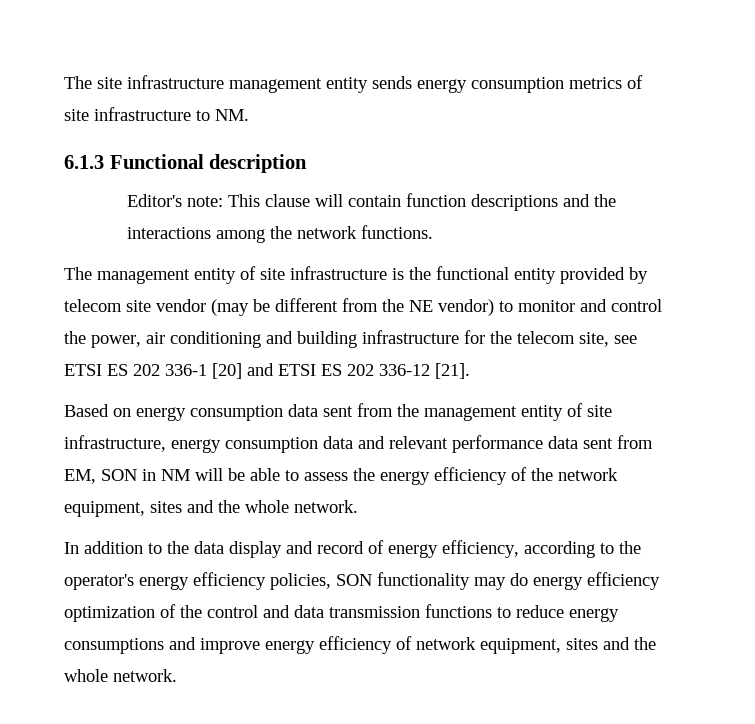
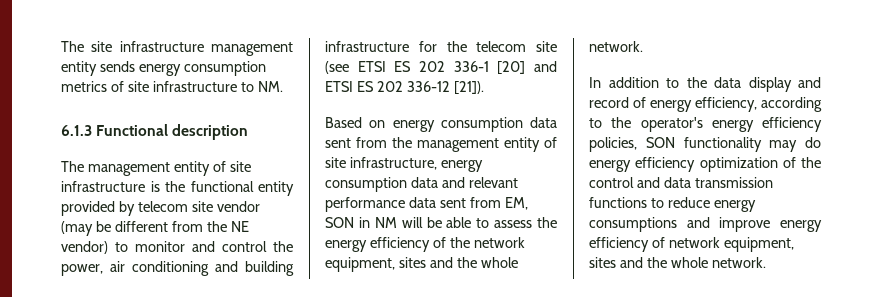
[126,193,616,211] [126,225,433,243] // Editor's note: This clause will contain function descriptions and the interactions among the network functions. -> (249, 132) none
[579,332,637,347] site, see -> [536,41,557,52] [325,61,349,74] site (see
[435,363,470,379] [21]. -> [453,81,484,94] [21]).

